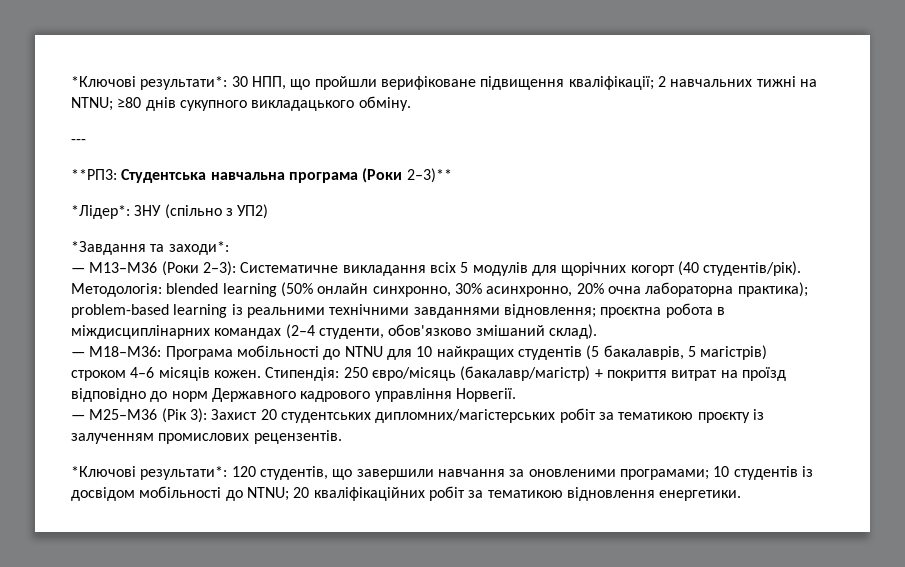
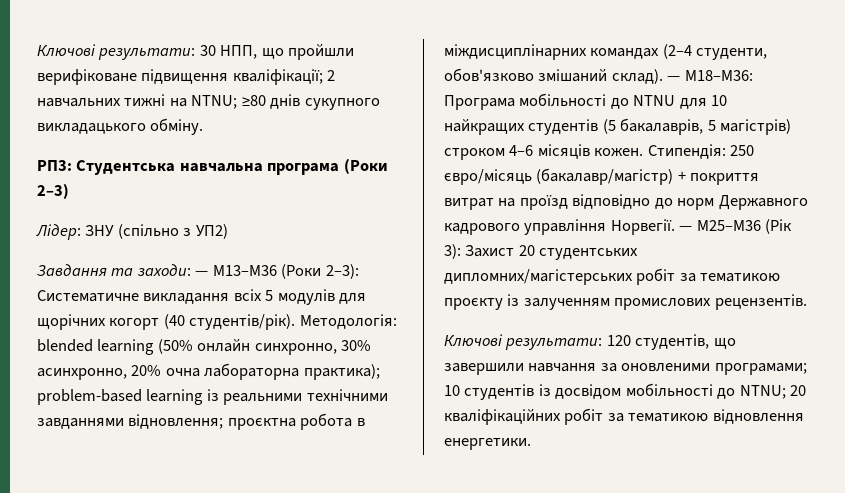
[71,76,228,90] *Ключові результати*: -> [37,44,196,60] Ключові результати:
[71,139,86,144] [71,169,117,180] --- // **РП3: -> [37,160,72,171] РП3:
[406,168,452,183] [71,205,130,219] 2–3)** // *Лідер*: -> [37,183,69,199] [36,224,81,240] 2–3) // Лідер:
[71,241,229,255] *Завдання та заходи*: // -> [37,264,191,276] Завдання та заходи:
(597, 331) // -> (663, 76) none
(516, 395) // -> (675, 227) none
[71,466,228,480] *Ключові результати*: -> [444,334,603,350] Ключові результати:

